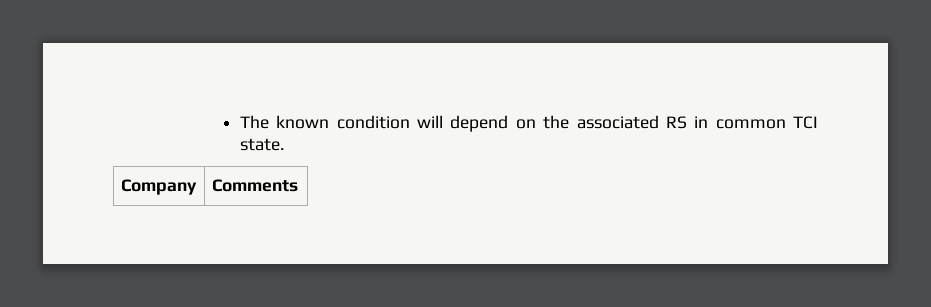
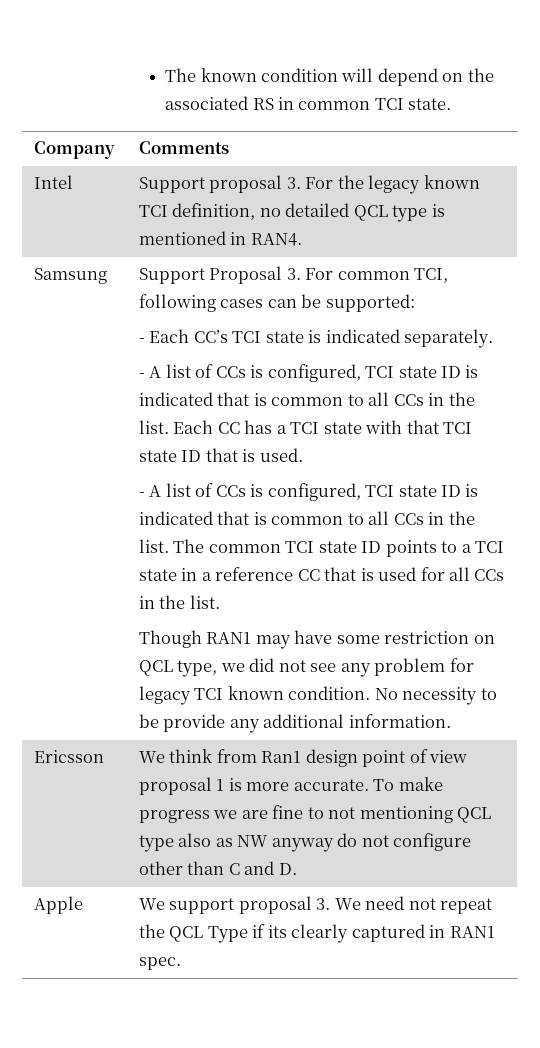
(298, 185) none -> [33,175,73,189] [138,175,480,194] [138,203,445,222] [138,231,302,246] [33,268,107,284] [138,266,449,284] [138,294,415,312] [138,329,494,348] [138,364,479,382] [138,392,475,406] [138,420,472,434] [138,448,303,462] [138,483,479,501] [138,511,475,525] [138,539,504,557] [138,567,505,581] [138,595,220,609] [138,630,495,649] [138,658,474,677] [138,686,497,705] [138,714,451,733] [33,750,104,763] [138,749,468,767] [138,777,443,795] [138,805,492,823] [138,833,472,852] [138,861,297,875] [33,896,83,914] [138,896,493,914] [138,924,495,943] [138,957,181,970] // Intel | Support proposal 3. For the legacy known TCI definition, no detailed QCL type is mentioned in RAN4. // Samsung | Support Proposal 3. For common TCI, following cases can be supported: // - Each CC’s TCI state is indicated separately. // - A list of CCs is configured, TCI state ID is indicated that is common to all CCs in the list. Each CC has a TCI state with that TCI state ID that is used. // - A list of CCs is configured, TCI state ID is indicated that is common to all CCs in the list. The common TCI state ID points to a TCI state in a reference CC that is used for all CCs in the list. // Though RAN1 may have some restriction on QCL type, we did not see any problem for legacy TCI known condition. No necessity to be provide any additional information. // Ericsson | We think from Ran1 design point of view proposal 1 is more accurate. To make progress we are fine to not mentioning QCL type also as NW anyway do not configure other than C and D. // Apple | We support proposal 3. We need not repeat the QCL Type if its clearly captured in RAN1 spec.

